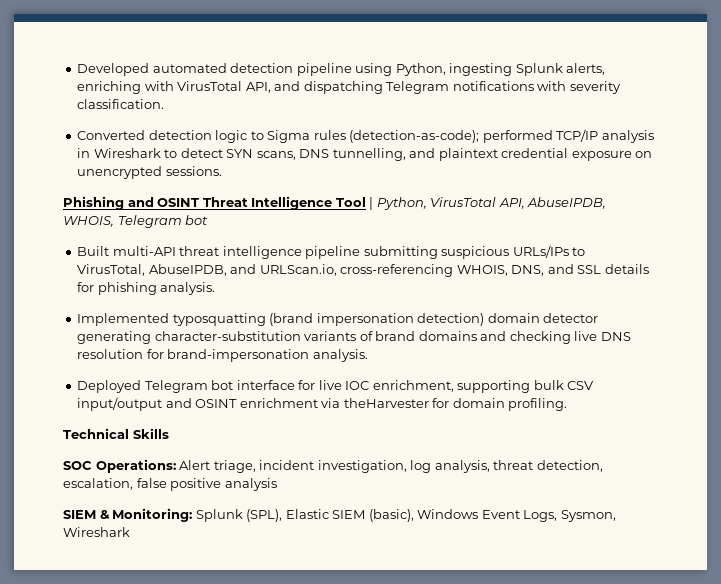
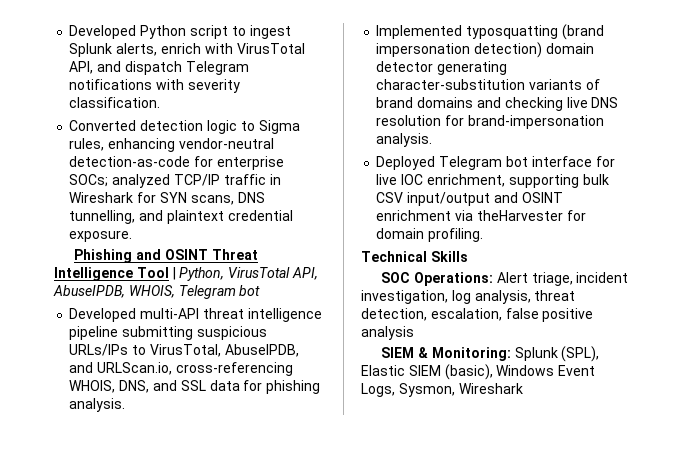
[77,63,513,76] Developed automated detection pipeline using Python, ingesting -> [69,25,291,39] Developed Python script to ingest
[77,81,142,94] enriching -> [160,43,201,54] enrich
[303,81,383,94] dispatching -> [124,61,182,75] dispatch
[313,129,654,143] [77,148,223,158] rules (detection-as-code); performed TCP/IP analysis in Wireshark to detect -> [69,138,274,152] [69,156,284,170] [69,174,281,188] [69,192,157,203] rules, enhancing vendor-neutral detection-as-code for enterprise SOCs; analyzed TCP/IP traffic in Wireshark for
[571,151,653,161] [77,166,222,179] exposure on unencrypted sessions. -> [69,230,133,242] exposure.
[77,246,110,256] Built -> [69,308,137,322] Developed
[604,264,649,274] details -> [209,380,240,391] data

